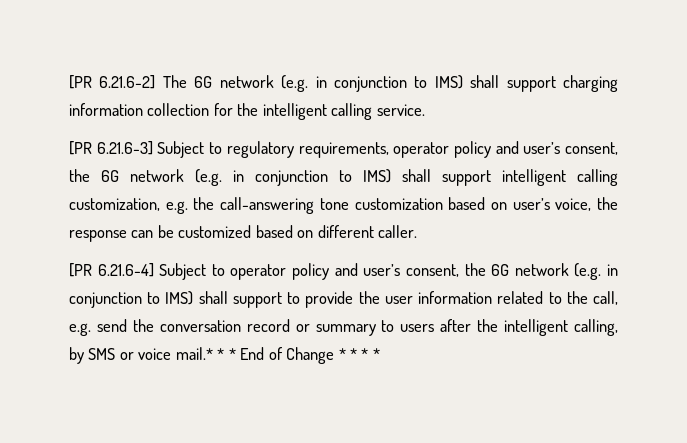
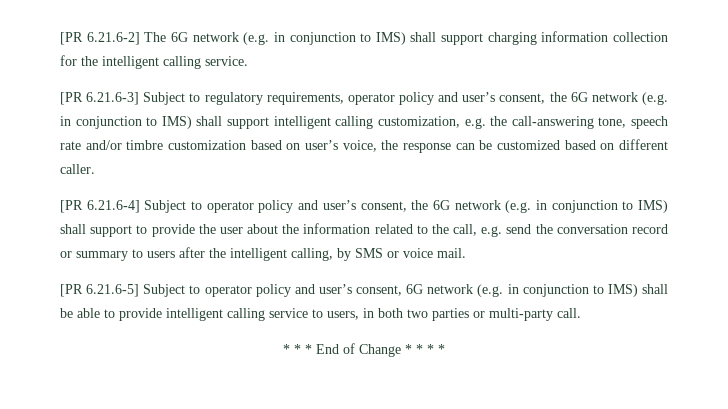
[319,198,349,210] tone -> [598,116,669,129] [60,140,164,150] tone, speech rate and/or timbre
(413, 300) none -> [247,224,300,234] about the
[175,347,213,360] mail.* -> [437,248,466,258] [60,284,668,297] [60,308,581,321] [283,344,290,354] mail. // [PR 6.21.6-5] Subject to operator policy and user’s consent, 6G network (e.g. in conjunction to IMS) shall be able to provide intelligent calling service to users, in both two parties or multi-party call. // *

